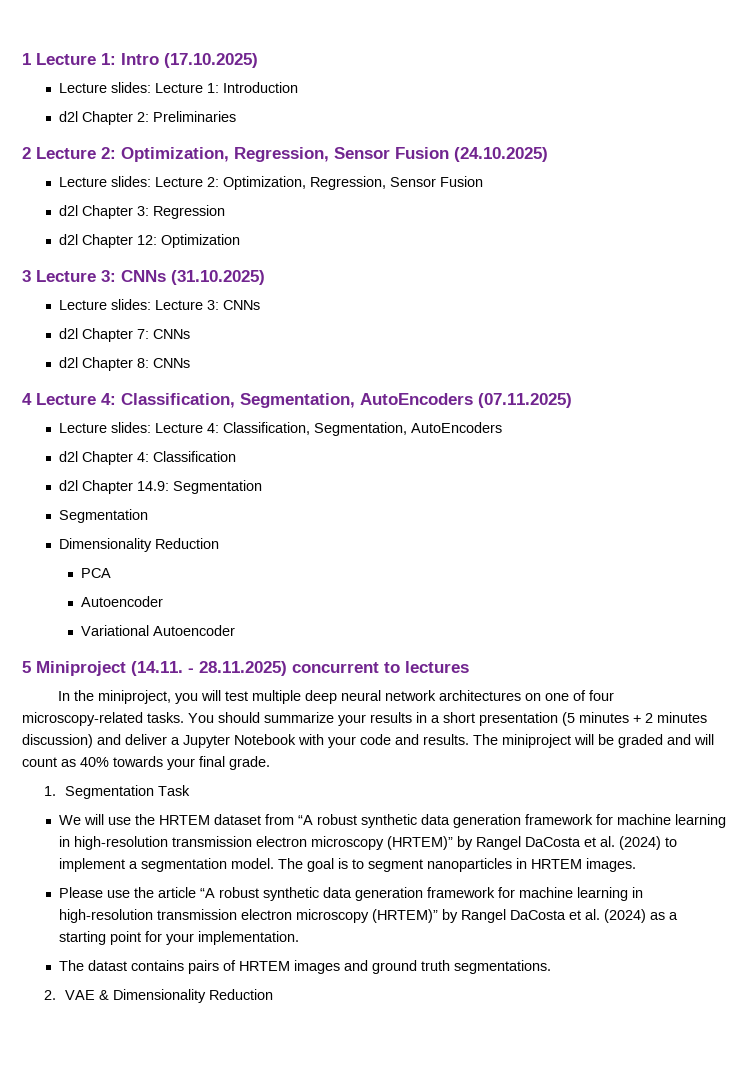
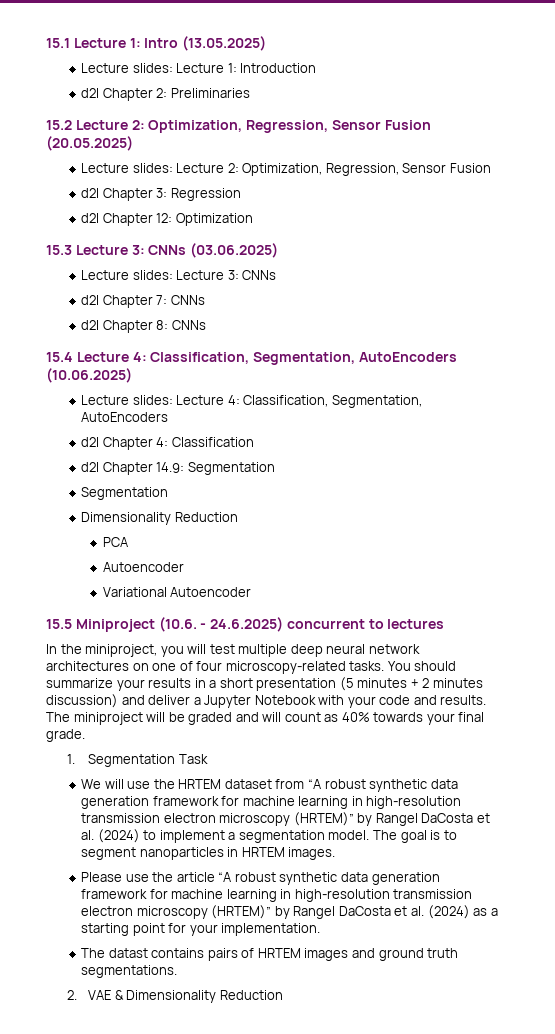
[22,53,31,65] 1 -> [46,38,70,48] 15.1
[164,53,258,68] (17.10.2025) -> [182,36,267,51] (13.05.2025)
[22,147,548,162] 2 Lecture 2: Optimization, Regression, Sensor Fusion (24.10.2025) -> [46,120,431,133] [46,136,133,151] 15.2 Lecture 2: Optimization, Regression, Sensor Fusion (20.05.2025)
[22,270,265,285] 3 Lecture 3: CNNs (31.10.2025) -> [46,243,279,258] 15.3 Lecture 3: CNNs (03.06.2025)
[22,393,572,408] 4 Lecture 4: Classification, Segmentation, AutoEncoders (07.11.2025) -> [46,352,457,365] [46,368,132,383] 15.4 Lecture 4: Classification, Segmentation, AutoEncoders (10.06.2025)
[22,661,287,676] 5 Miniproject (14.11. - 28.11.2025) -> [46,617,284,632] 15.5 Miniproject (10.6. - 24.6.2025)

